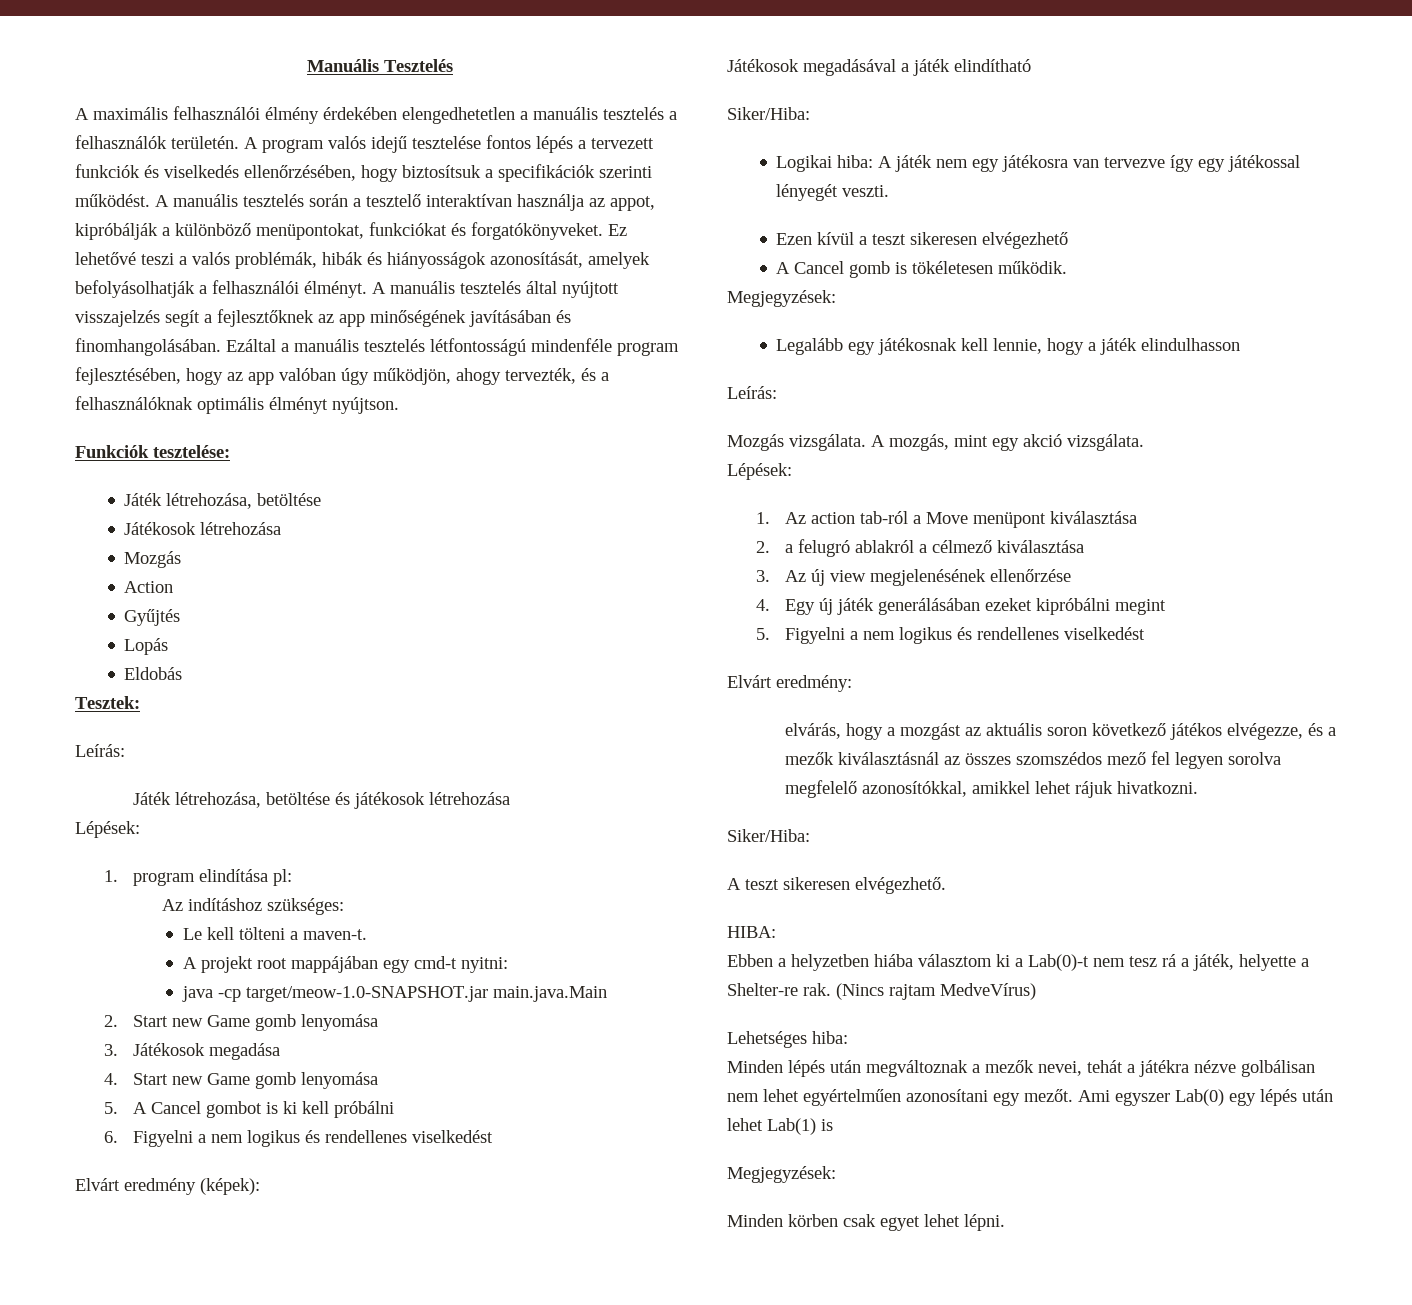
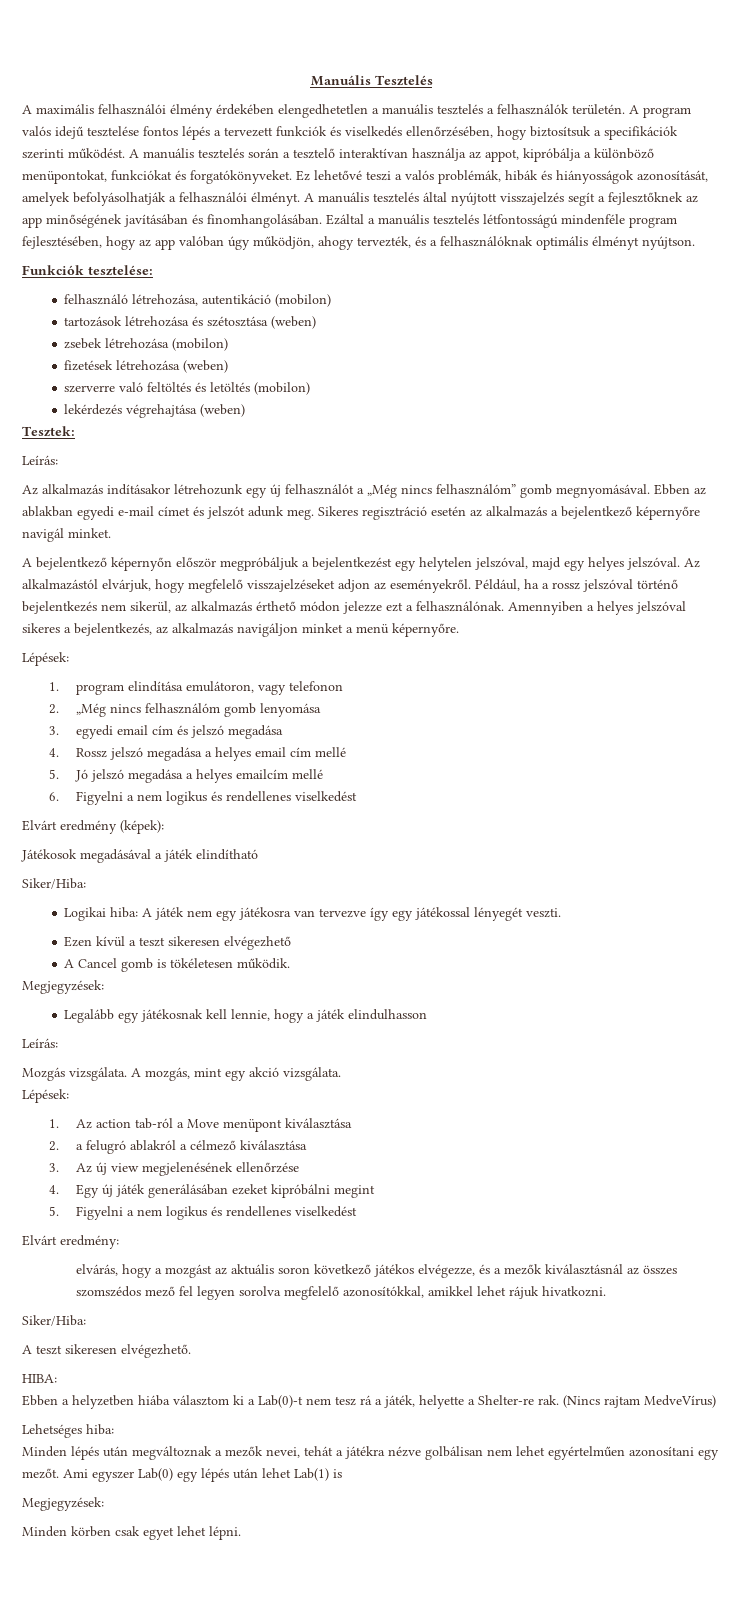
[75,223,158,240] kipróbálják -> [523,148,581,162] kipróbálja
[124,493,322,509] [124,522,282,535] [124,551,182,568] [124,581,174,593] [124,609,181,626] [124,638,169,655] [124,667,183,680] [75,696,140,709] [75,744,125,757] [133,792,511,809] [75,821,140,838] [104,869,293,886] [162,898,345,915] [182,927,367,940] [182,956,508,973] [181,986,607,1002] [104,1014,379,1031] [104,1043,281,1060] [104,1072,379,1089] [104,1101,395,1118] Játék létrehozása, betöltése // Játékosok létrehozása // Mozgás // Action // Gyűjtés // Lopás // Eldobás // Tesztek: // Leírás: // Játék létrehozása, betöltése és játékosok létrehozása // Lépések: // 1. program elindítása pl: // Az indításhoz szükséges: // Le kell tölteni a maven-t. // A projekt root mappájában egy cmd-t nyitni: // java -cp target/meow-1.0-SNAPSHOT.jar main.java.Main // 2. Start new Game gomb lenyomása // 3. Játékosok megadása // 4. Start new Game gomb lenyomása // 5. A Cancel gombot is ki kell próbálni -> [64,294,332,307] [64,316,317,329] [64,338,229,351] [64,360,229,373] [64,382,311,395] [64,404,246,418] [22,426,75,437] [22,455,58,465] [22,484,706,498] [22,506,700,520] [22,528,111,542] [22,557,700,571] [22,579,678,593] [22,601,686,615] [22,623,459,637] [22,652,69,666] [48,681,343,695] [48,703,321,717] [48,725,283,739] [48,747,346,761] [48,769,323,783] felhasználó létrehozása, autentikáció (mobilon) // tartozások létrehozása és szétosztása (weben) // zsebek létrehozása (mobilon) // fizetések létrehozása (weben) // szerverre való feltöltés és letöltés (mobilon) // lekérdezés végrehajtása (weben) // Tesztek: // Leírás: // Az alkalmazás indításakor létrehozunk egy új felhasználót a „Még nincs felhasználóm” gomb megnyomásával. Ebben az ablakban egyedi e-mail címet és jelszót adunk meg. Sikeres regisztráció esetén az alkalmazás a bejelentkező képernyőre navigál minket. // A bejelentkező képernyőn először megpróbáljuk a bejelentkezést egy helytelen jelszóval, majd egy helyes jelszóval. Az alkalmazástól elvárjuk, hogy megfelelő visszajelzéseket adjon az eseményekről. Például, ha a rossz jelszóval történő bejelentkezés nem sikerül, az alkalmazás érthető módon jelezze ezt a felhasználónak. Amennyiben a helyes jelszóval sikeres a bejelentkezés, az alkalmazás navigáljon minket a menü képernyőre. // Lépések: // 1. program elindítása emulátoron, vagy telefonon // 2. „Még nincs felhasználóm gomb lenyomása // 3. egyedi email cím és jelszó megadása // 4. Rossz jelszó megadása a helyes email cím mellé // 5. Jó jelszó megadása a helyes emailcím mellé

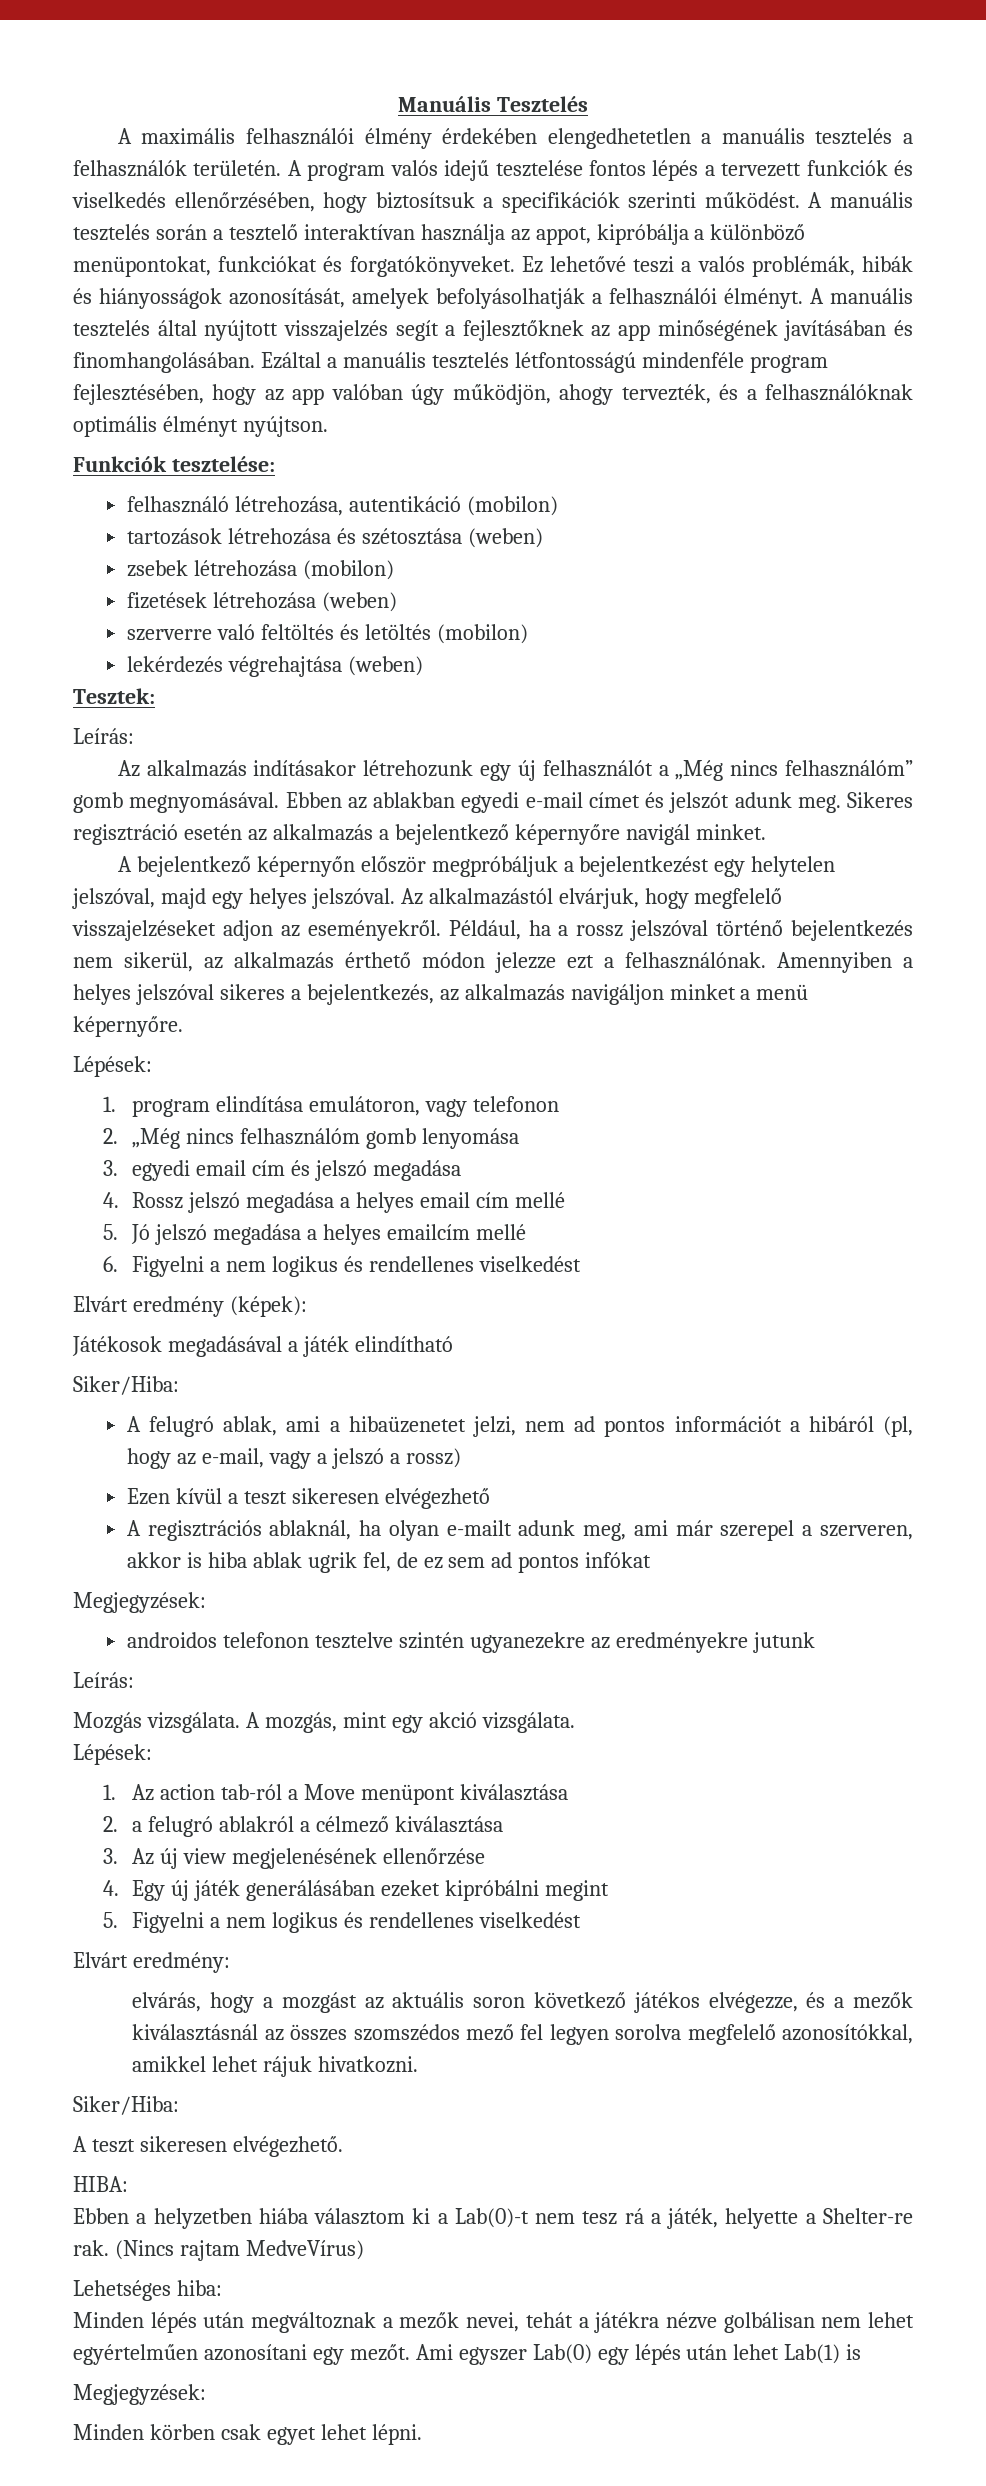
[64,907,562,921] Logikai hiba: A játék nem egy játékosra van tervezve így egy játékossal lényegét veszti. -> [126,1416,914,1437] [126,1448,461,1469] A felugró ablak, ami a hibaüzenetet jelzi, nem ad pontos információt a hibáról (pl, hogy az e-mail, vagy a jelszó a rossz)
[78,958,291,972] [22,980,104,994] [64,1009,428,1023] Cancel gomb is tökéletesen működik. // Megjegyzések: // Legalább egy játékosnak kell lennie, hogy a játék elindulhasson -> [147,1520,913,1541] [126,1552,652,1573] [73,1592,206,1613] [126,1632,815,1653] regisztrációs ablaknál, ha olyan e-mailt adunk meg, ami már szerepel a szerveren, akkor is hiba ablak ugrik fel, de ez sem ad pontos infókat // Megjegyzések: // androidos telefonon tesztelve szintén ugyanezekre az eredményekre jutunk

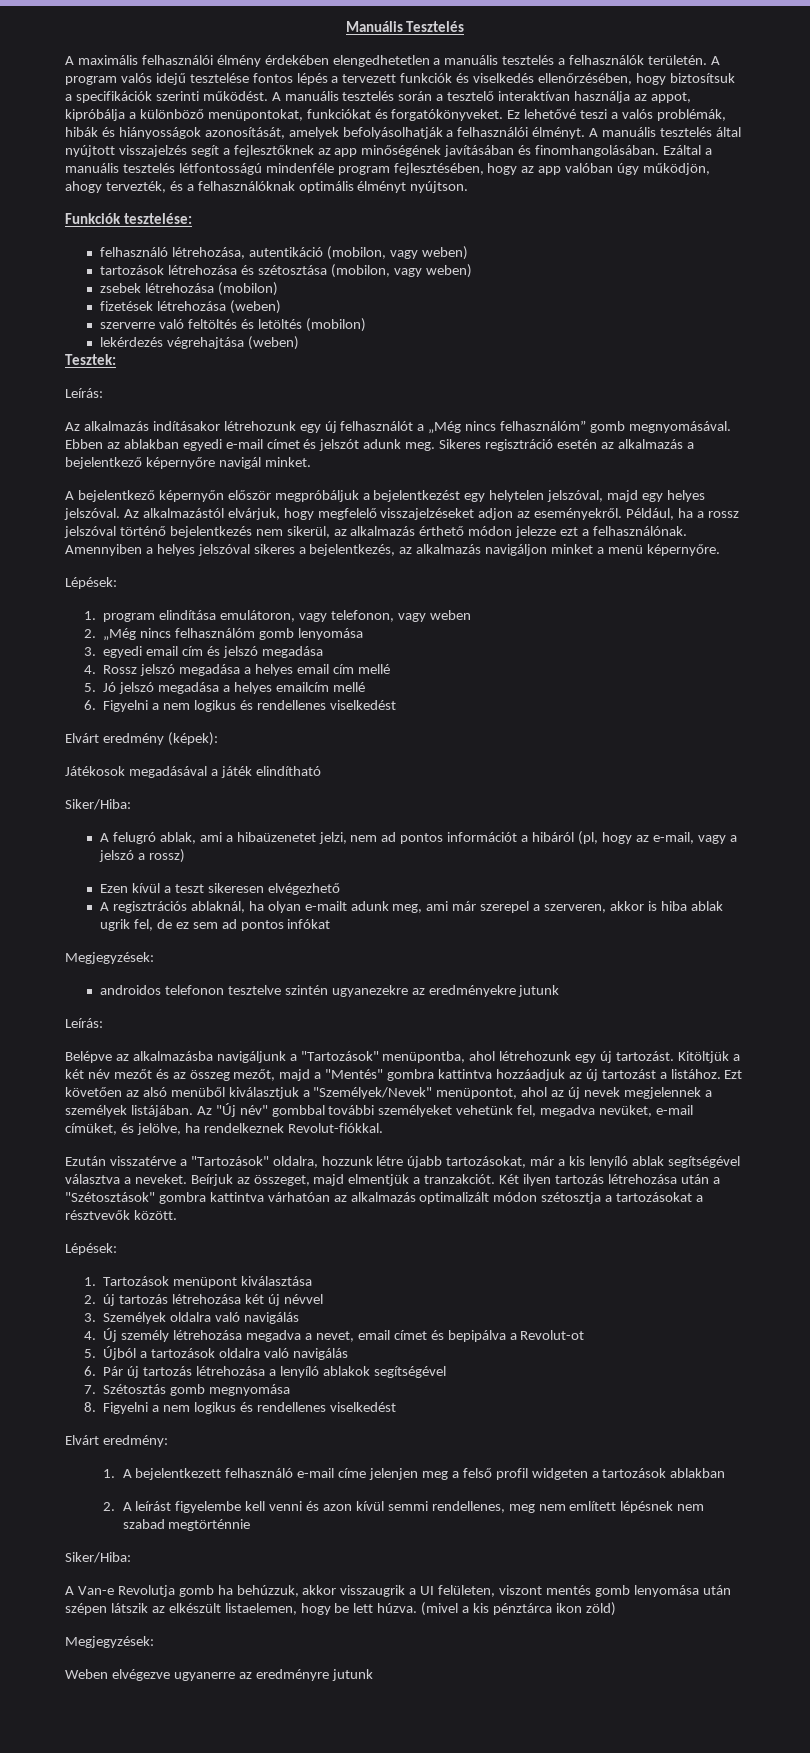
[466,496,558,516] (mobilon) -> [326,246,468,260] (mobilon, vagy weben)
[467,528,543,548] (weben) -> [330,264,472,278] (mobilon, vagy weben)
[473,1096,560,1112] telefonon -> [331,610,471,622] telefonon, vagy weben
[73,1712,575,1733] [73,1744,152,1765] [102,1784,569,1805] [102,1816,504,1837] [102,1848,486,1869] [102,1880,610,1901] [102,1912,118,1928] Mozgás vizsgálata. A mozgás, mint egy akció vizsgálata. // Lépések: // 1. Az action tab-ról a Move menüpont kiválasztása // 2. a felugró ablakról a célmező kiválasztása // 3. Az új view megjelenésének ellenőrzése // 4. Egy új játék generálásában ezeket kipróbálni megint // 5. -> [65,1051,740,1063] [65,1069,743,1081] [65,1087,712,1099] [65,1103,693,1117] [65,1123,383,1135] [65,1156,740,1168] [65,1174,720,1186] [65,1192,704,1204] [65,1210,177,1220] [65,1243,117,1255] [84,1276,313,1288] [84,1294,323,1306] [84,1312,300,1324] [84,1328,585,1342] [84,1346,348,1360] [84,1366,446,1378] [84,1384,291,1396] [84,1402,97,1412] Belépve az alkalmazásba navigáljunk a "Tartozások" menüpontba, ahol létrehozunk egy új tartozást. Kitöltjük a két név mezőt és az összeg mezőt, majd a "Mentés" gombra kattintva hozzáadjuk az új tartozást a listához. Ezt követően az alsó menüből kiválasztjuk a "Személyek/Nevek" menüpontot, ahol az új nevek megjelennek a személyek listájában. Az "Új név" gombbal további személyeket vehetünk fel, megadva nevüket, e-mail címüket, és jelölve, ha rendelkeznek Revolut-fiókkal. // Ezután visszatérve a "Tartozások" oldalra, hozzunk létre újabb tartozásokat, már a kis lenyíló ablak segítségével választva a neveket. Beírjuk az összeget, majd elmentjük a tranzakciót. Két ilyen tartozás létrehozása után a "Szétosztások" gombra kattintva várhatóan az alkalmazás optimalizált módon szétosztja a tartozásokat a résztvevők között. // Lépések: // 1. Tartozások menüpont kiválasztása // 2. új tartozás létrehozása két új névvel // 3. Személyek oldalra való navigálás // 4. Új személy létrehozása megadva a nevet, email címet és bepipálva a Revolut-ot // 5. Újból a tartozások oldalra való navigálás // 6. Pár új tartozás létrehozása a lenyíló ablakok segítségével // 7. Szétosztás gomb megnyomása // 8.
[132,1992,913,2013] [132,2024,913,2045] [132,2056,419,2077] [73,2096,179,2115] [73,2136,343,2157] [73,2176,128,2192] [73,2208,913,2229] [73,2240,364,2261] [73,2280,222,2301] [73,2312,915,2333] [73,2344,862,2365] [73,2384,206,2405] [73,2424,422,2445] elvárás, hogy a mozgást az aktuális soron következő játékos elvégezze, és a mezők kiválasztásnál az összes szomszédos mező fel legyen sorolva megfelelő azonosítókkal, amikkel lehet rájuk hivatkozni. // Siker/Hiba: // A teszt sikeresen elvégezhető. // HIBA: // Ebben a helyzetben hiába választom ki a Lab(0)-t nem tesz rá a játék, helyette a Shelter-re rak. (Nincs rajtam MedveVírus) // Lehetséges hiba: // Minden lépés után megváltoznak a mezők nevei, tehát a játékra nézve golbálisan nem lehet egyértelműen azonosítani egy mezőt. Ami egyszer Lab(0) egy lépés után lehet Lab(1) is // Megjegyzések: // Minden körben csak egyet lehet lépni. -> [103,1468,726,1480] [103,1501,705,1513] [122,1519,251,1531] [65,1552,131,1563] [65,1585,731,1597] [65,1602,616,1616] [65,1636,154,1648] [65,1669,373,1681] 1. A bejelentkezett felhasználó e-mail címe jelenjen meg a felső profil widgeten a tartozások ablakban // 2. A leírást figyelembe kell venni és azon kívül semmi rendellenes, meg nem említett lépésnek nem szabad megtörténnie // Siker/Hiba: // A Van-e Revolutja gomb ha behúzzuk, akkor visszaugrik a UI felületen, viszont mentés gomb lenyomása után szépen látszik az elkészült listaelemen, hogy be lett húzva. (mivel a kis pénztárca ikon zöld) // Megjegyzések: // Weben elvégezve ugyanerre az eredményre jutunk

